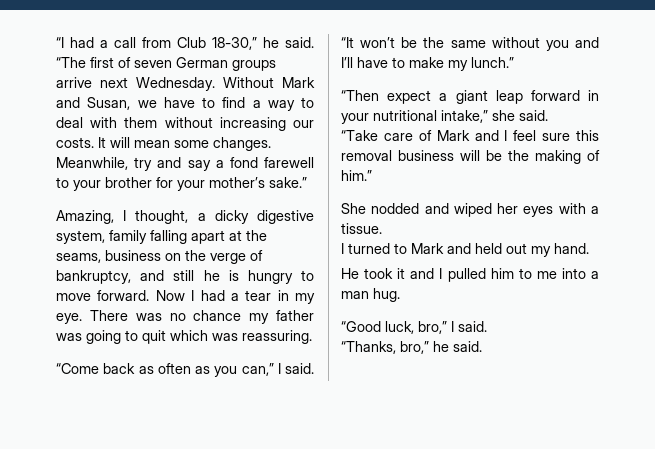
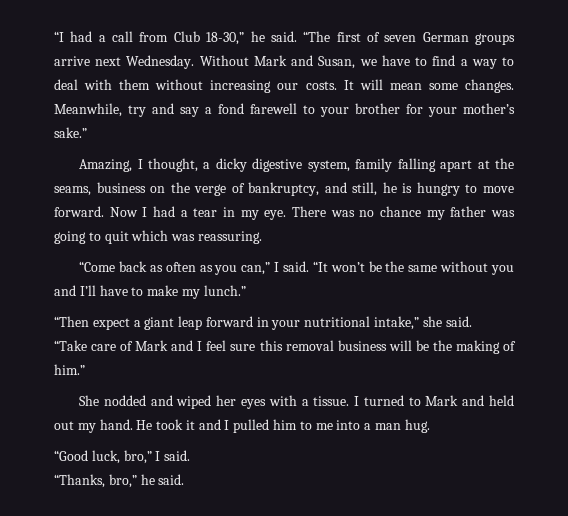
[173,270,195,281] still -> [352,182,378,196] still,
(382, 228) // -> (350, 401) none
(589, 248) // -> (133, 424) none

